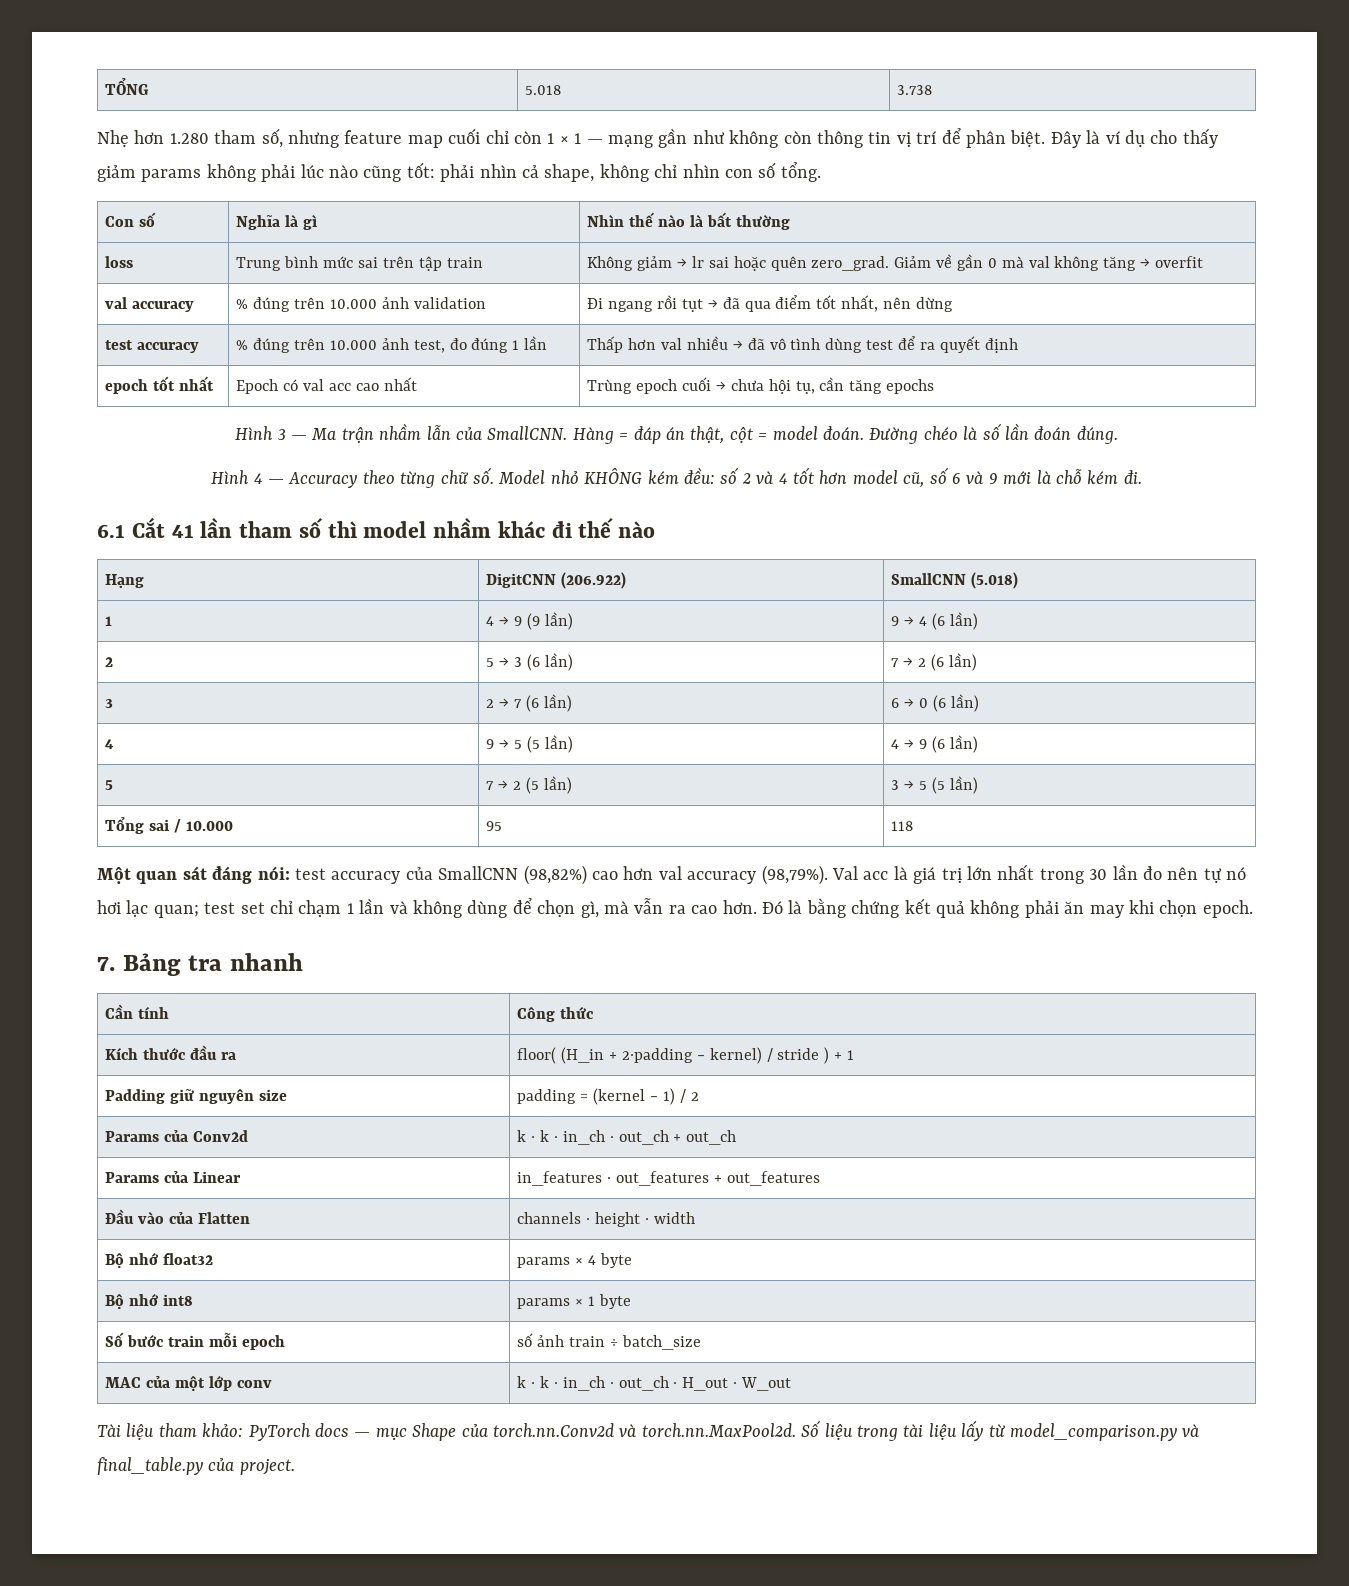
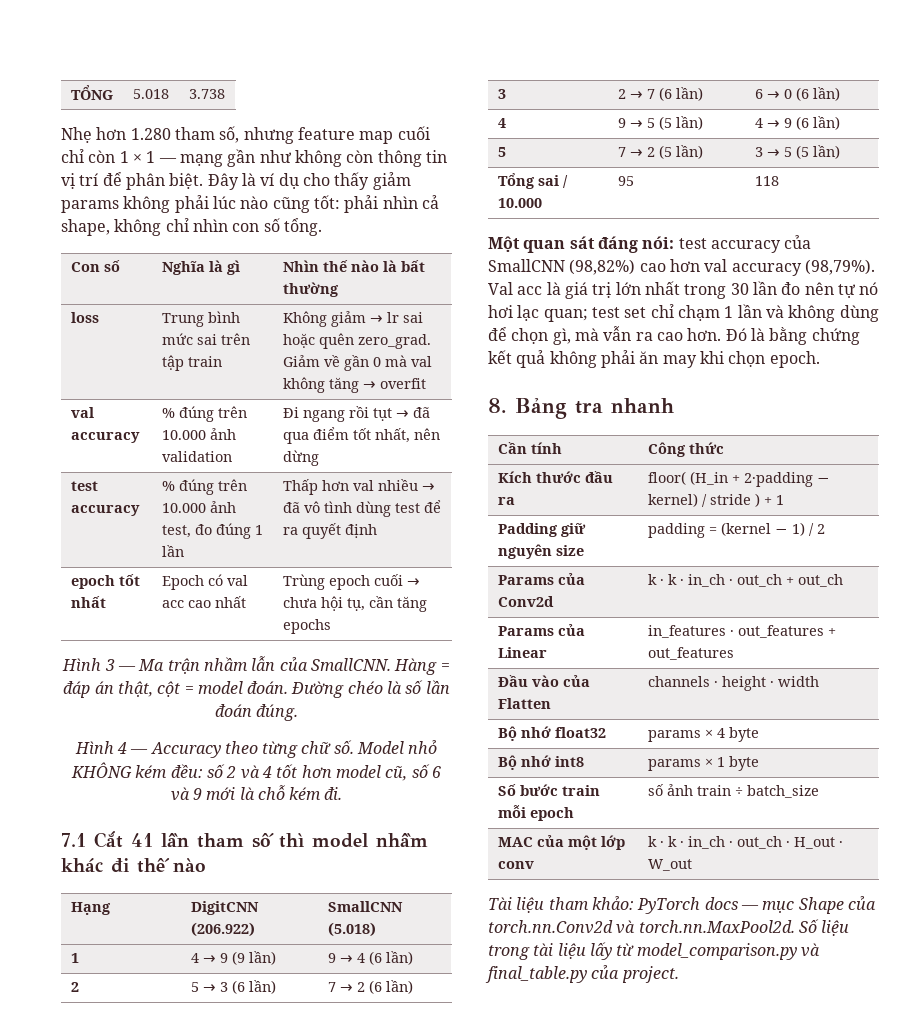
[97,524,125,538] 6.1 -> [61,833,86,847] 7.1
[97,957,115,971] 7. -> [488,398,507,413] 8.

